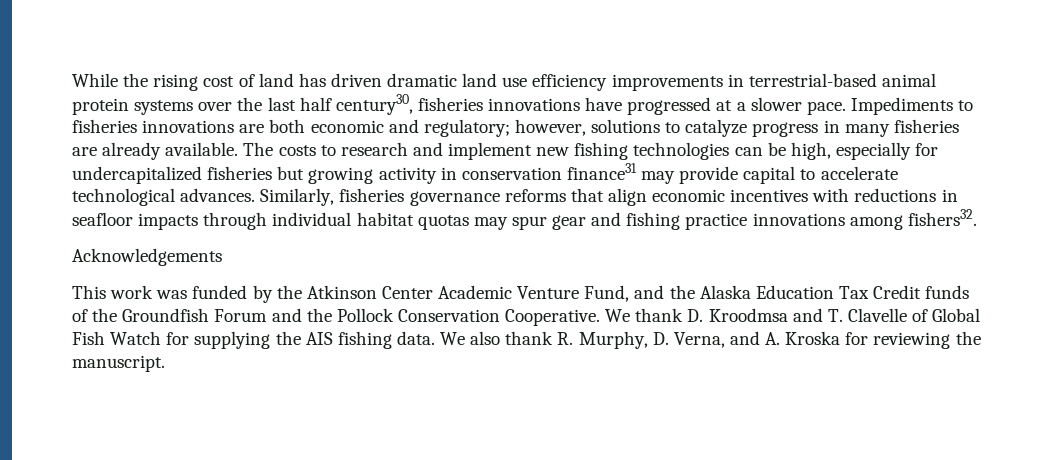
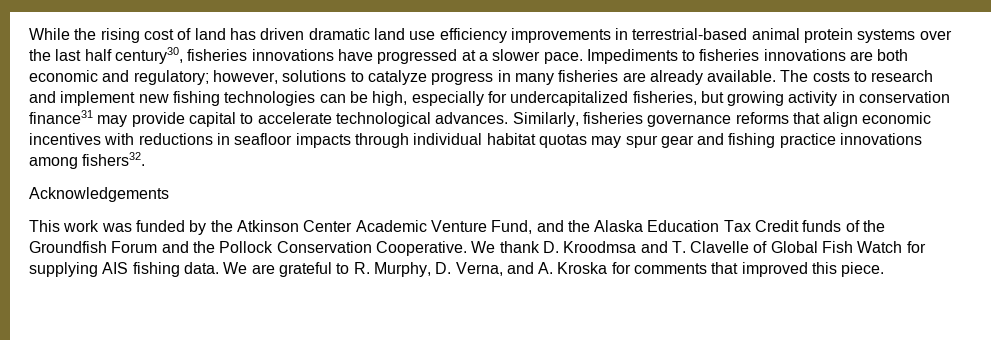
[207,166,273,180] fisheries -> [632,91,697,105] fisheries,
[275,331,301,345] the -> (98, 269) none
[470,331,554,345] also thank -> [251,262,350,277] are grateful to
[873,331,981,349] [72,355,165,372] reviewing the manuscript. -> [634,262,885,277] comments that improved this piece.

